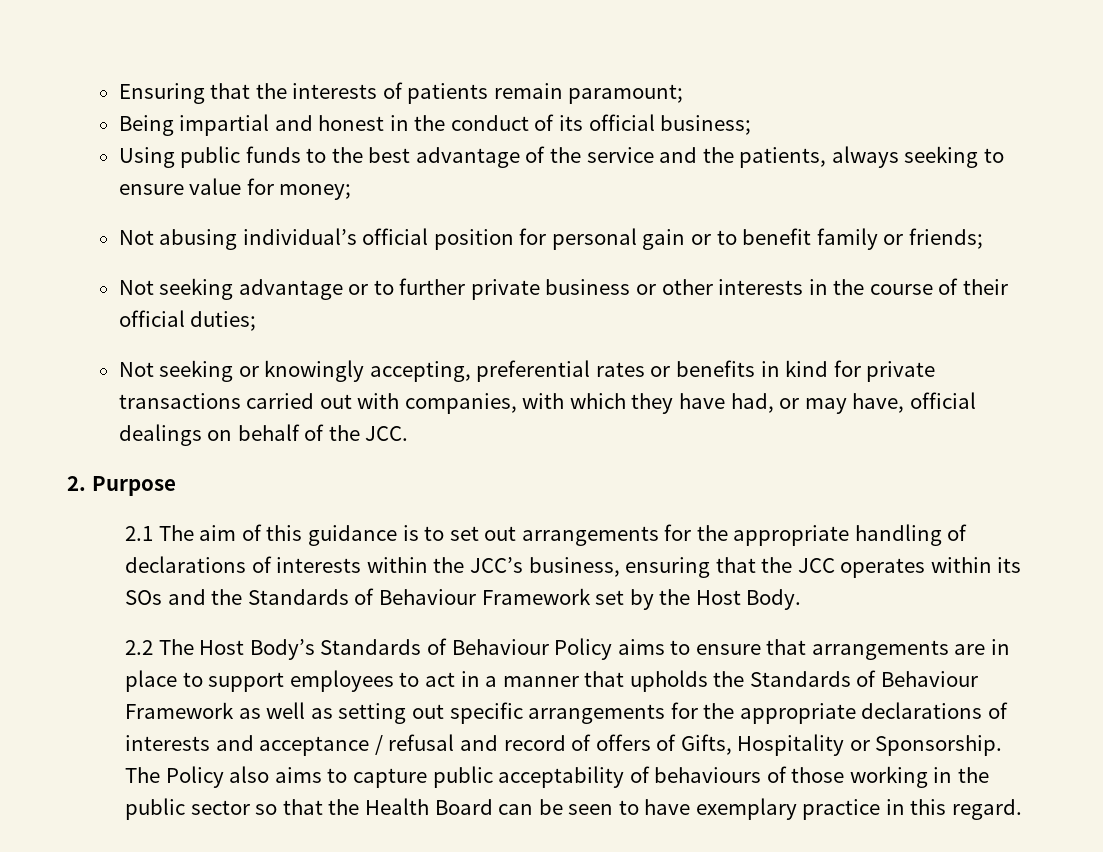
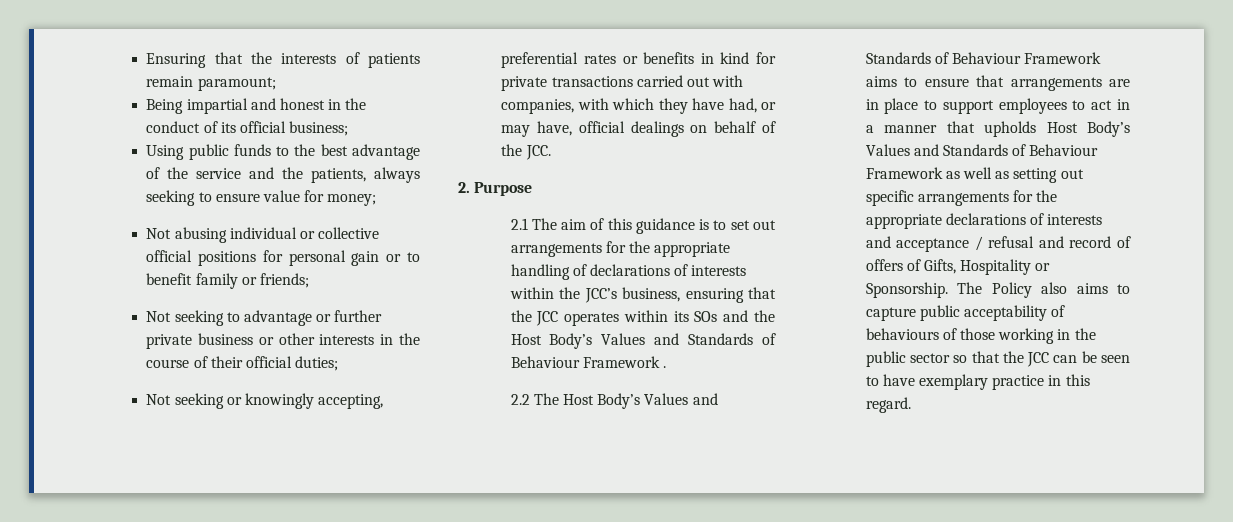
[242,228,514,250] individual’s official position -> [229,227,380,239] [146,250,257,266] individual or collective official positions
(234, 289) none -> [226,312,240,322] to
[373,280,394,295] to -> (332, 318) none
[247,588,802,610] Standards of Behaviour Framework set by the Host Body. -> [510,333,776,349] [510,356,666,368] Host Body’s Values and Standards of Behaviour Framework .
[320,638,613,660] Standards of Behaviour Policy -> [644,393,718,405] [865,52,1102,64] Values and Standards of Behaviour Framework
[713,671,745,687] the -> [1046,121,1130,137] [865,144,939,156] Host Body’s Values and
[364,798,493,815] Health Board -> [1027,352,1050,367] JCC

